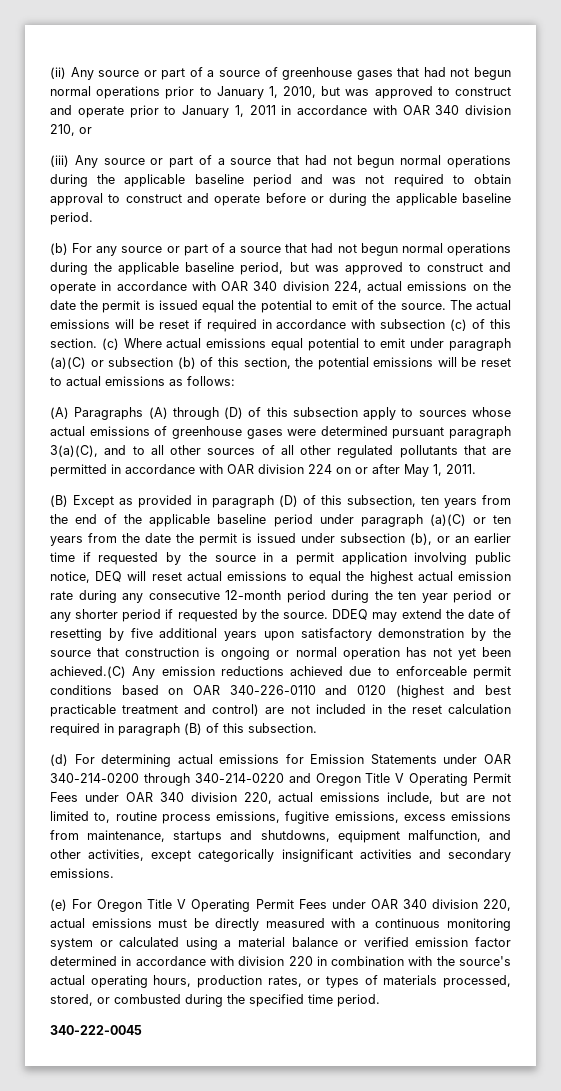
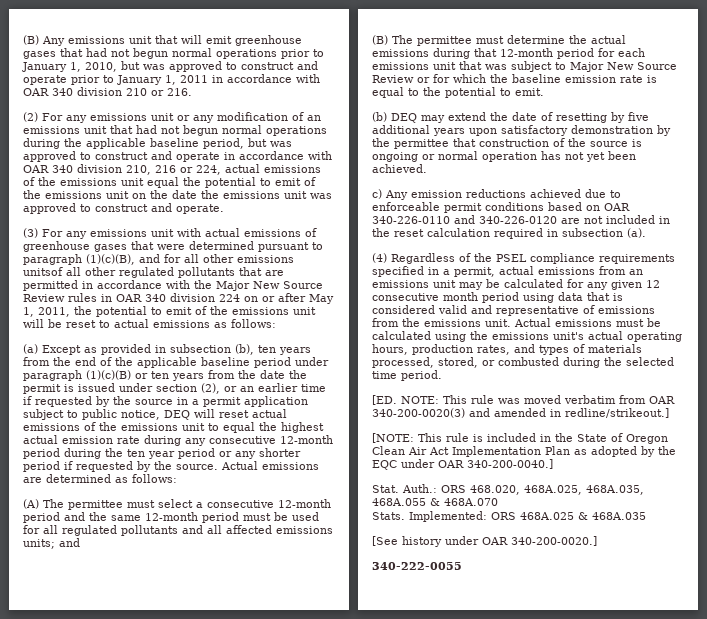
[50,67,278,80] (ii) Any source or part of a source of -> [23,35,232,46] (B) Any emissions unit that will emit
[50,124,92,136] [50,155,512,168] [50,174,511,187] [50,193,512,206] [50,212,93,225] [50,243,282,256] 210, or // (iii) Any source or part of a source that had not begun normal operations during the applicable baseline period and was not required to obtain approval to construct and operate before or during the applicable baseline period. // (b) For any source or part of a source -> [126,88,192,96] [23,112,321,123] [23,126,107,134] 210 or 216. // (2) For any emissions unit or any modification of an emissions unit
[333,281,511,293] [50,300,198,313] 224, actual emissions on the date the permit is issued -> [126,164,321,175] [23,177,144,186] 210, 216 or 224, actual emissions of the emissions unit
[400,300,512,310] [50,319,512,332] [50,338,512,351] [50,357,511,370] [50,376,235,386] [50,407,511,420] source. The actual emissions will be reset if required in accordance with subsection (c) of this section. (c) Where actual emissions equal potential to emit under paragraph (a)(C) or subsection (b) of this section, the potential emissions will be reset to actual emissions as follows: // (A) Paragraphs (A) through (D) of this subsection apply to sources whose -> [45,190,332,199] [23,203,224,214] [23,228,201,239] emissions unit on the date the emissions unit was approved to construct and operate. // (3) For any emissions unit with
(283, 434) none -> [131,241,154,250] that
[449,426,511,439] [50,445,275,457] paragraph 3(a)(C), and to all other sources of -> [312,242,323,250] [23,254,294,265] [23,267,63,276] to paragraph (1)(c)(B), and for all other emissions unitsof
[227,464,254,474] OAR -> [194,280,323,291] [23,293,166,302] the Major New Source Review rules in OAR 340
[446,464,476,474] [50,495,416,508] 2011. // (B) Except as provided in paragraph (D) of this subsection, -> [38,306,316,317] [23,319,276,328] [23,344,254,355] 2011, the potential to emit of the emissions unit will be reset to actual emissions as follows: // (a) Except as provided in subsection (b),
[429,514,466,526] (a)(C) -> [86,370,131,380] (1)(c)(B)
[340,533,432,545] subsection (b), -> [156,383,220,394] section (2),
[414,552,468,565] involving -> [23,409,78,420] subject to
(287, 576) none -> [84,422,205,431] of the emissions unit
[332,609,369,620] DDEQ -> [221,461,319,470] [23,474,177,483] [23,499,331,510] [23,512,319,523] [23,525,333,536] [23,538,80,549] [372,35,626,46] [372,48,645,59] [372,61,677,72] [372,74,657,83] [372,87,544,98] [372,112,417,123] Actual emissions are determined as follows: // (A) The permittee must select a consecutive 12-month period and the same 12-month period must be used for all regulated pollutants and all affected emissions units; and // (B) The permittee must determine the actual emissions during that 12-month period for each emissions unit that was subject to Major New Source Review or for which the baseline emission rate is equal to the potential to emit. // (b) DEQ
[50,650,91,657] source -> [394,139,449,149] permittee
(200, 652) none -> [553,138,628,147] of the source
[50,666,126,678] achieved.(C) -> [372,164,427,173] [372,189,382,199] achieved. // c)
[357,685,512,698] [50,704,260,717] 0120 (highest and best practicable treatment and control) -> [479,216,557,224] 340-226-0120
[118,723,317,736] [50,754,511,767] [50,773,511,786] [50,792,512,804] [50,811,511,824] [50,830,512,843] [50,849,512,862] [50,868,114,878] [50,899,511,912] [50,918,511,931] [50,937,512,950] [50,956,512,966] paragraph (B) of this subsection. // (d) For determining actual emissions for Emission Statements under OAR 340-214-0200 through 340-214-0220 and Oregon Title V Operating Permit Fees under OAR 340 division 220, actual emissions include, but are not limited to, routine process emissions, fugitive emissions, excess emissions from maintenance, startups and shutdowns, equipment malfunction, and other activities, except categorically insignificant activities and secondary emissions. // (e) For Oregon Title V Operating Permit Fees under OAR 340 division 220, actual emissions must be directly measured with a continuous monitoring system or calculated using a material balance or verified emission factor determined in accordance with division 220 in combination with the source's -> [562,228,646,238] [372,253,675,264] [372,266,643,277] [372,279,660,290] [372,292,623,303] [372,305,655,316] [372,318,661,327] [372,331,584,342] subsection (a). // (4) Regardless of the PSEL compliance requirements specified in a permit, actual emissions from an emissions unit may be calculated for any given 12 consecutive month period using data that is considered valid and representative of emissions from the emissions unit. Actual emissions must be calculated using the emissions unit's
[307,978,321,985] or -> [514,344,535,353] and
[249,994,304,1007] specified -> [626,357,674,366] selected
[50,1025,142,1035] 340-222-0045 -> [372,395,675,405] [372,408,669,418] [372,433,668,444] [372,446,676,457] [372,459,553,470] [372,484,644,495] [372,498,498,506] [372,511,646,522] [372,536,597,547] [372,562,462,570] [ED. NOTE: This rule was moved verbatim from OAR 340-200-0020(3) and amended in redline/strikeout.] // [NOTE: This rule is included in the State of Oregon Clean Air Act Implementation Plan as adopted by the EQC under OAR 340-200-0040.] // Stat. Auth.: ORS 468.020, 468A.025, 468A.035, 468A.055 & 468A.070 // Stats. Implemented: ORS 468A.025 & 468A.035 // [See history under OAR 340-200-0020.] // 340-222-0055

